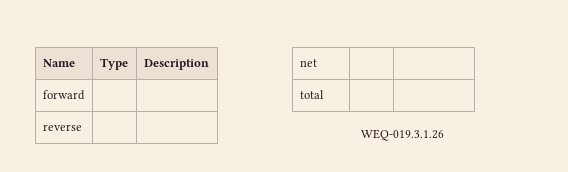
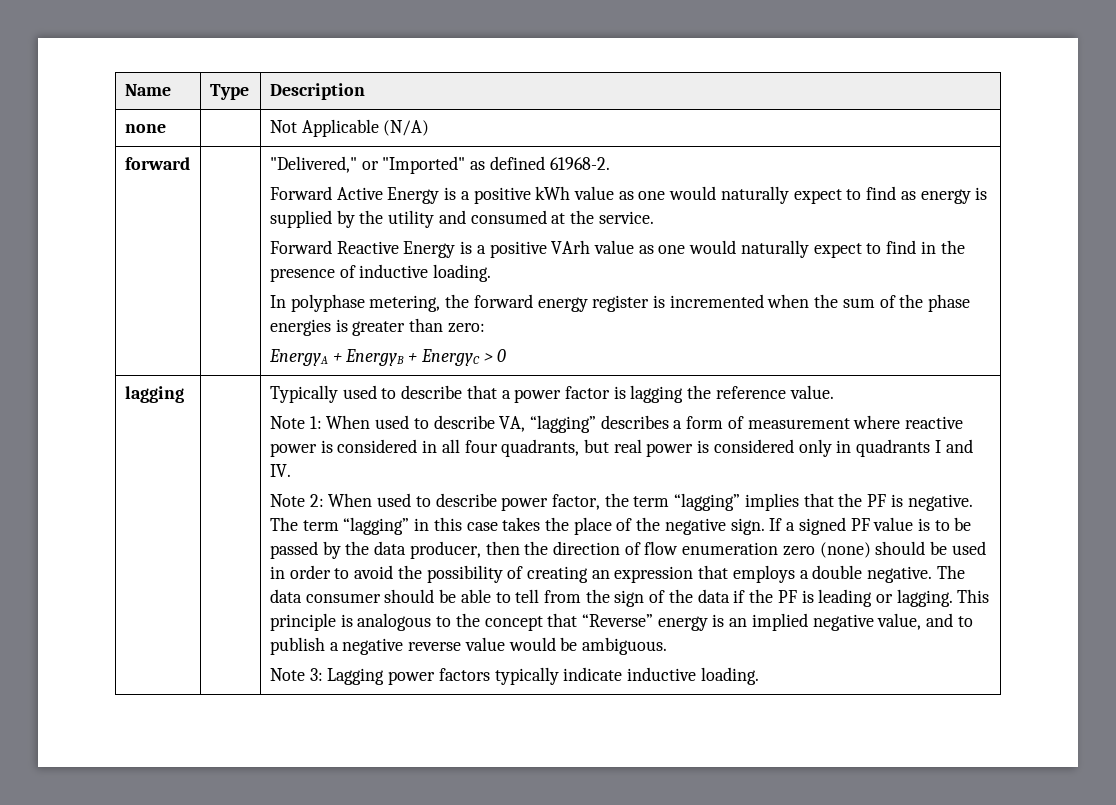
[42,90,85,100] [42,124,82,131] [299,59,317,67] [299,90,324,99] [360,129,444,141] forward | | // reverse | | // net | | // total | | // WEQ-019.3.1.26 -> [124,124,166,133] [269,119,430,137] [124,157,190,170] [269,156,610,174] [269,186,988,204] [269,210,654,228] [269,240,965,258] [269,264,492,282] [269,294,971,312] [269,318,485,336] [268,349,507,366] [124,386,184,403] [269,385,834,403] [269,415,964,433] [269,439,973,457] [269,464,291,477] [269,493,973,511] [269,517,972,535] [269,541,986,559] [269,565,965,583] [269,589,990,607] [269,613,973,631] [269,637,668,655] [269,667,759,685] none | | Not Applicable (N/A) // forward | | "Delivered," or "Imported" as defined 61968-2. // Forward Active Energy is a positive kWh value as one would naturally expect to find as energy is supplied by the utility and consumed at the service. // Forward Reactive Energy is a positive VArh value as one would naturally expect to find in the presence of inductive loading. // In polyphase metering, the forward energy register is incremented when the sum of the phase energies is greater than zero: // EnergyA + EnergyB + EnergyC > 0 // lagging | | Typically used to describe that a power factor is lagging the reference value. // Note 1: When used to describe VA, “lagging” describes a form of measurement where reactive power is considered in all four quadrants, but real power is considered only in quadrants I and IV. // Note 2: When used to describe power factor, the term “lagging” implies that the PF is negative. The term “lagging” in this case takes the place of the negative sign. If a signed PF value is to be passed by the data producer, then the direction of flow enumeration zero (none) should be used in order to avoid the possibility of creating an expression that employs a double negative. The data consumer should be able to tell from the sign of the data if the PF is leading or lagging. This principle is analogous to the concept that “Reverse” energy is an implied negative value, and to publish a negative reverse value would be ambiguous. // Note 3: Lagging power factors typically indicate inductive loading.

